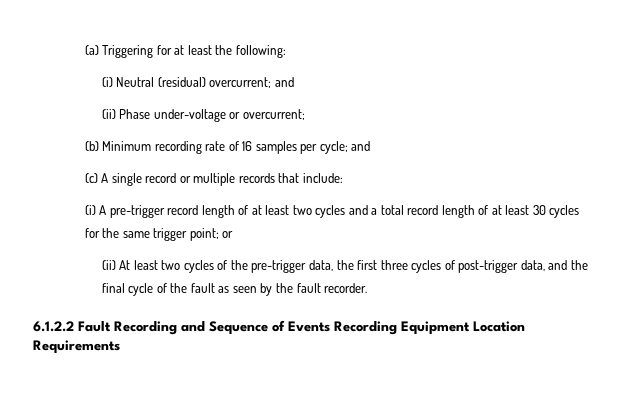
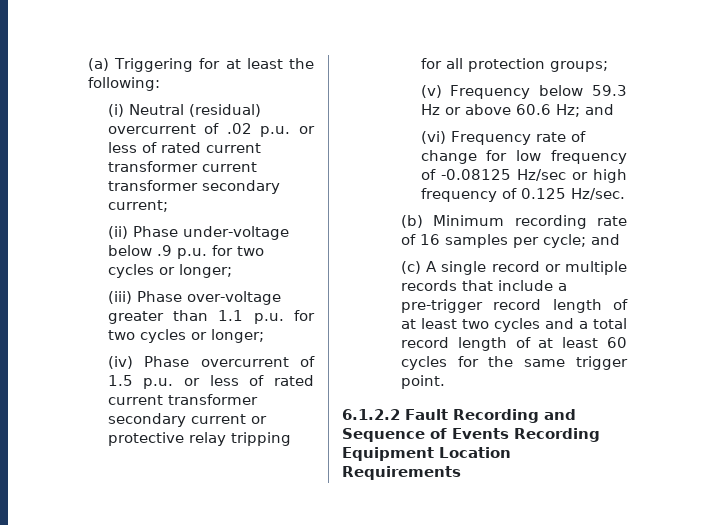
[209,77,294,88] [101,109,305,122] overcurrent; and // (ii) Phase under-voltage or overcurrent; -> [107,123,316,137] [107,142,261,153] [107,161,257,172] [107,180,280,194] [107,200,168,212] [107,226,289,240] [107,245,264,259] [107,264,232,278] [107,291,281,305] [107,310,316,324] [107,329,264,343] [107,356,315,369] [107,375,314,389] [107,394,258,405] [107,413,267,427] [107,432,291,446] [420,58,608,72] [420,85,627,99] [420,104,614,117] [420,131,586,145] [420,150,627,164] [420,169,627,183] [420,188,625,202] overcurrent of .02 p.u. or less of rated current transformer current transformer secondary current; // (ii) Phase under-voltage below .9 p.u. for two cycles or longer; // (iii) Phase over-voltage greater than 1.1 p.u. for two cycles or longer; // (iv) Phase overcurrent of 1.5 p.u. or less of rated current transformer secondary current or protective relay tripping for all protection groups; // (v) Frequency below 59.3 Hz or above 60.6 Hz; and // (vi) Frequency rate of change for low frequency of -0.08125 Hz/sec or high frequency of 0.125 Hz/sec.
[302,173,343,183] [84,205,107,215] include: // (i) A -> [497,280,567,291] include a
[532,205,546,215] 30 -> [607,337,627,348] 60
[189,228,234,241] [101,260,588,273] [101,283,368,296] point; or // (ii) At least two cycles of the pre-trigger data, the first three cycles of post-trigger data, and the final cycle of the fault as seen by the fault recorder. -> [400,375,445,389] point.

